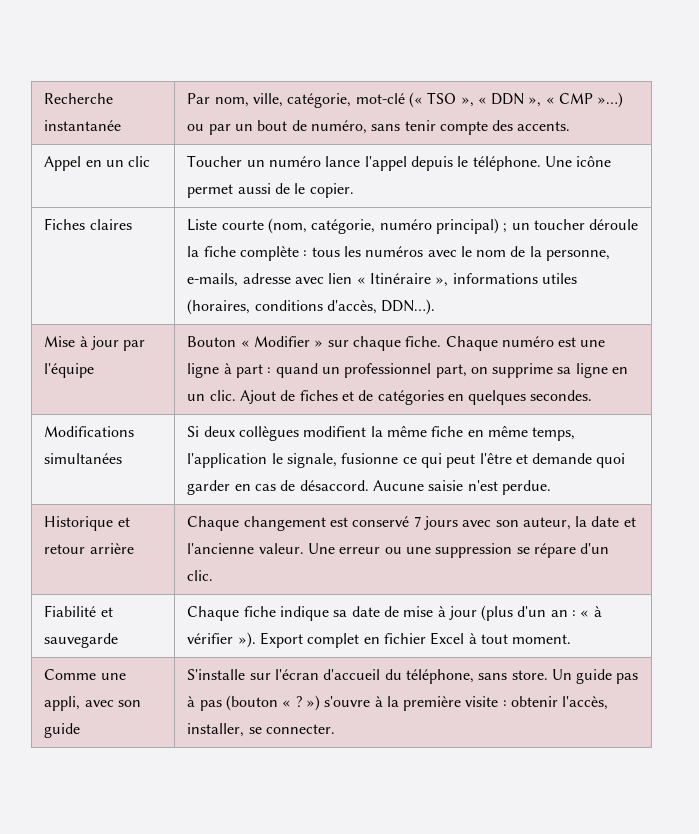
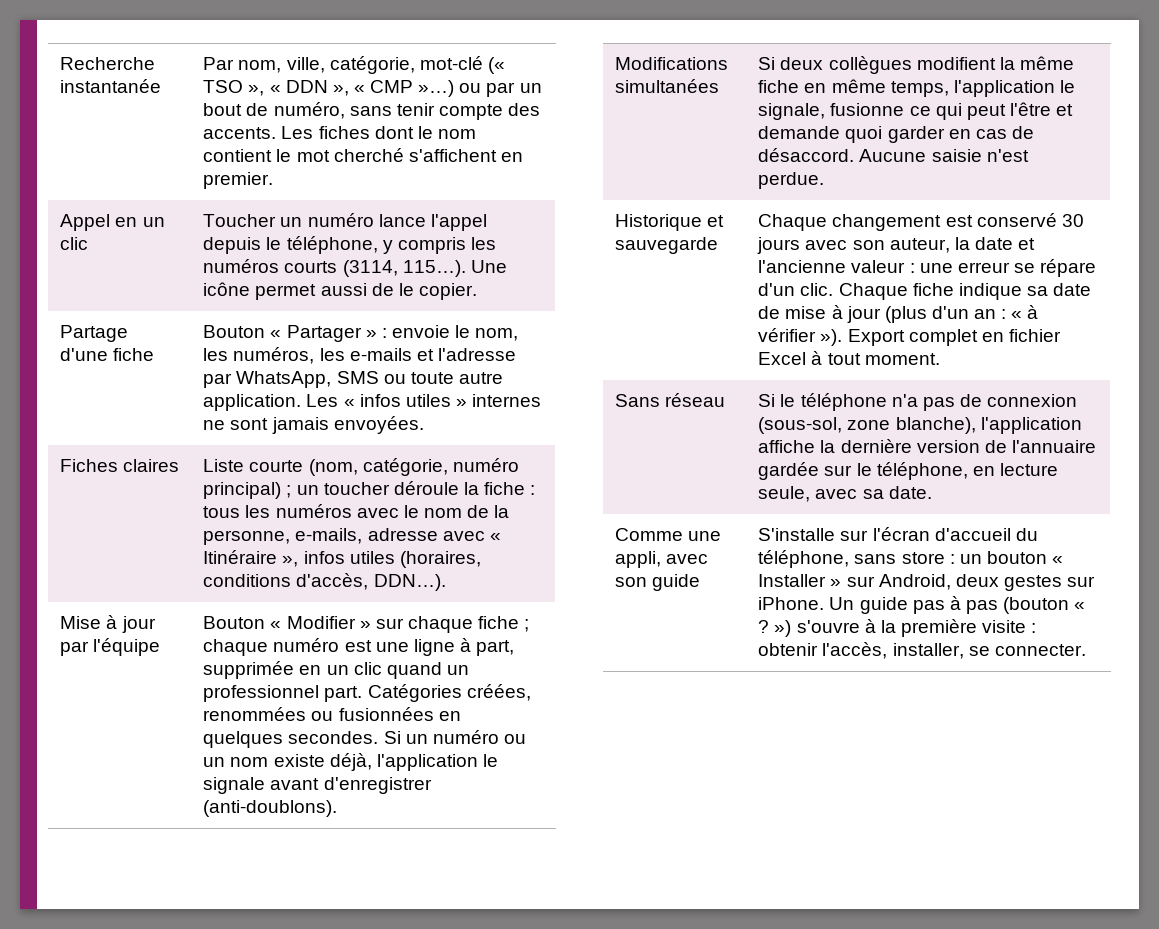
(571, 126) none -> [281,126,476,139] [203,148,523,162] [203,172,274,189] Les fiches dont le nom contient le mot cherché s'affichent en premier.
[472,156,541,171] téléphone. -> [286,236,496,254] [203,259,466,277] téléphone, y compris les numéros courts (3114, 115…).
(354, 190) none -> [60,325,129,342] [60,348,155,361] [203,325,519,342] [203,347,516,364] [203,371,503,388] [203,394,542,411] [203,416,424,434] // Partage d'une fiche | Bouton « Partager » : envoie le nom, les numéros, les e-mails et l'adresse par WhatsApp, SMS ou toute autre application. Les « infos utiles » internes ne sont jamais envoyées.
[239,246,299,261] complète -> (526, 488) none
[328,273,353,284] lien -> (485, 536) none
[452,273,538,284] informations -> [303,551,345,564] infos
[405,336,498,351] fiche. Chaque -> [478,616,530,632] [203,639,269,656] fiche ; chaque
[235,363,629,378] [187,390,593,405] part : quand un professionnel part, on supprime sa ligne en un clic. Ajout de fiches et de catégories en quelques secondes. -> [476,640,515,656] [203,661,469,679] [203,684,531,702] [203,707,461,721] [203,730,526,748] [203,753,498,771] [203,777,432,794] [203,800,338,817] part, supprimée en un clic quand un professionnel part. Catégories créées, renommées ou fusionnées en quelques secondes. Si un numéro ou un nom existe déjà, l'application le signale avant d'enregistrer (anti-doublons).
[44,543,134,554] retour arrière -> [615,237,719,254] sauvegarde
[413,516,421,527] 7 -> [1061,214,1084,227] 30
[258,543,513,558] valeur. Une erreur ou une suppression -> [851,260,1010,273] valeur : une erreur
[44,605,113,617] [44,633,119,648] // Fiabilité et sauvegarde | -> (834, 289) none
(572, 639) none -> [615,393,726,407] [758,393,1078,411] [758,417,1082,434] [758,439,1096,453] [758,462,1058,480] [758,486,932,502] // Sans réseau | Si le téléphone n'a pas de connexion (sous-sol, zone blanche), l'application affiche la dernière version de l'annuaire gardée sur le téléphone, en lecture seule, avec sa date.
[511,670,548,680] store. -> [901,551,1064,564] [758,574,1096,591] [758,597,825,610] store : un bouton « Installer » sur Android, deux gestes sur iPhone.

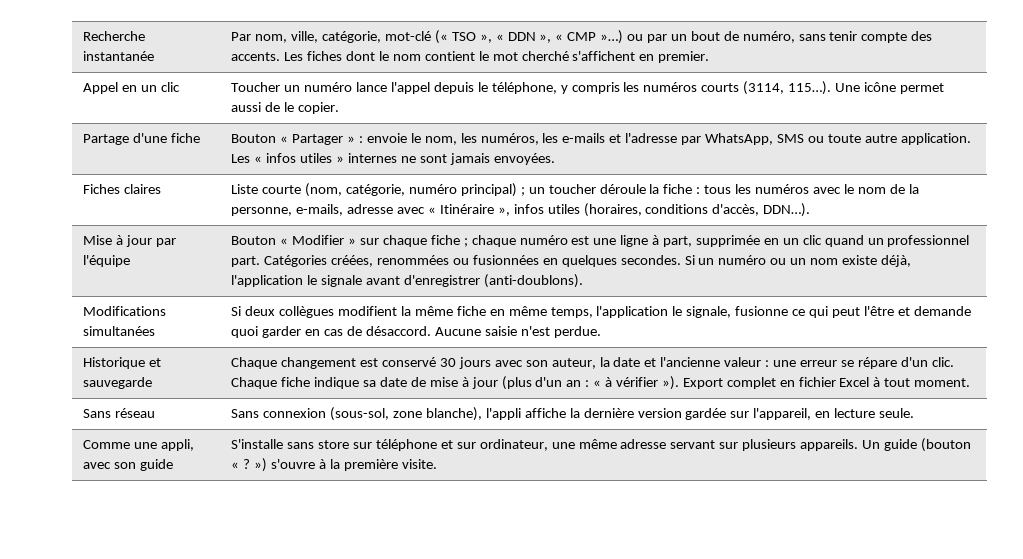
[758,393,982,411] Si le téléphone n'a pas de -> [231,409,260,418] Sans
[980,417,1082,434] l'application -> [485,408,521,420] l'appli
[984,440,1096,453] [758,462,1058,480] [758,486,932,502] de l'annuaire gardée sur le téléphone, en lecture seule, avec sa date. -> [685,408,914,420] gardée sur l'appareil, en lecture seule.
[840,527,1038,541] [758,550,1064,568] [758,574,1096,591] [758,596,998,614] sur l'écran d'accueil du téléphone, sans store : un bouton « Installer » sur Android, deux gestes sur iPhone. Un guide pas à pas -> [287,439,917,451] sans store sur téléphone et sur ordinateur, une même adresse servant sur plusieurs appareils. Un guide
[982,620,1037,633] [758,642,1086,659] visite : obtenir l'accès, installer, se connecter. -> [401,459,437,469] visite.

